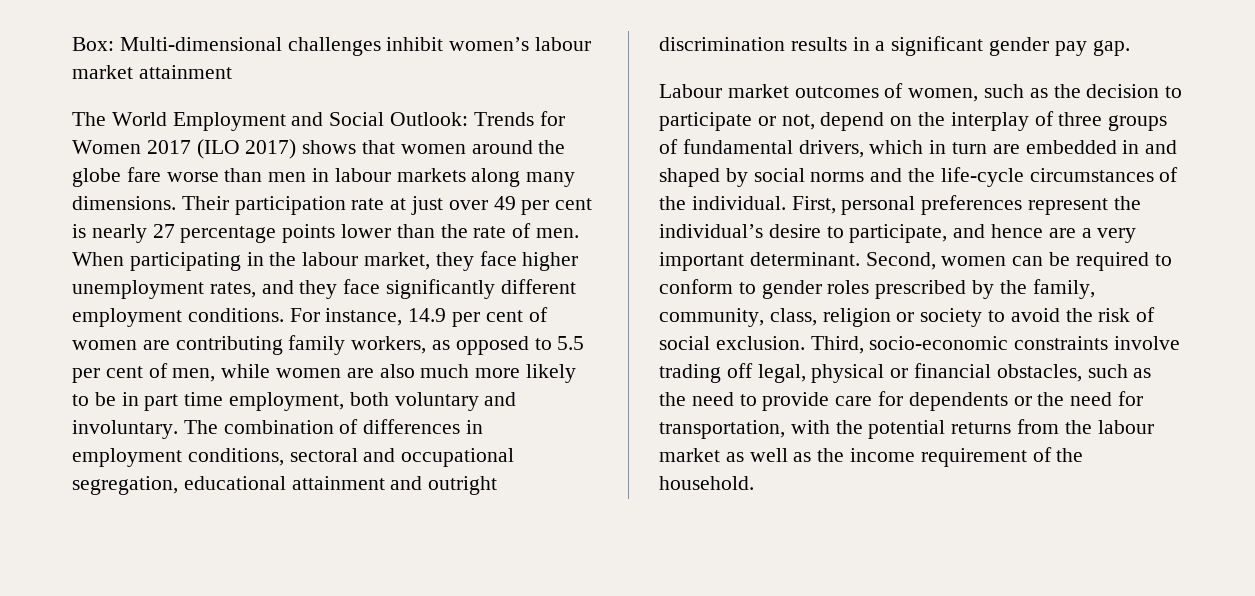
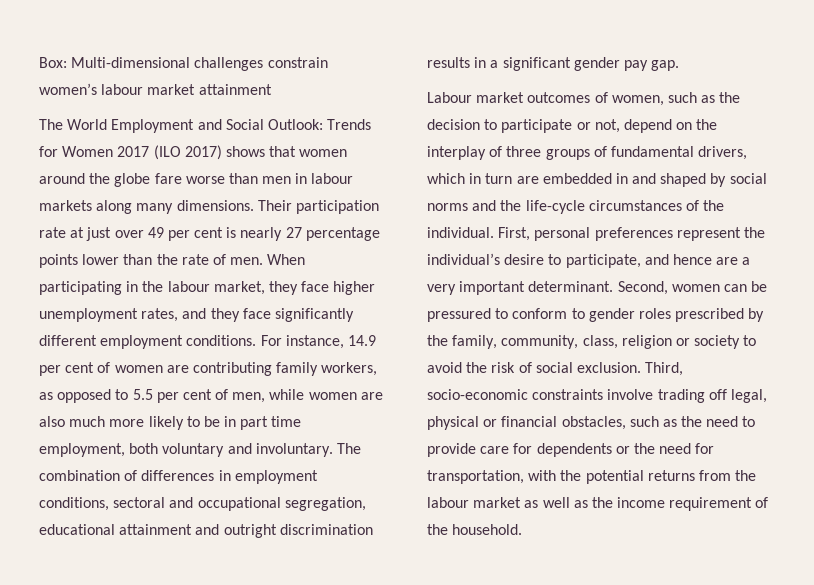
[386,37,444,51] inhibit -> [267,57,328,68] constrain
[1075,252,1149,271] required -> [427,308,491,322] pressured

